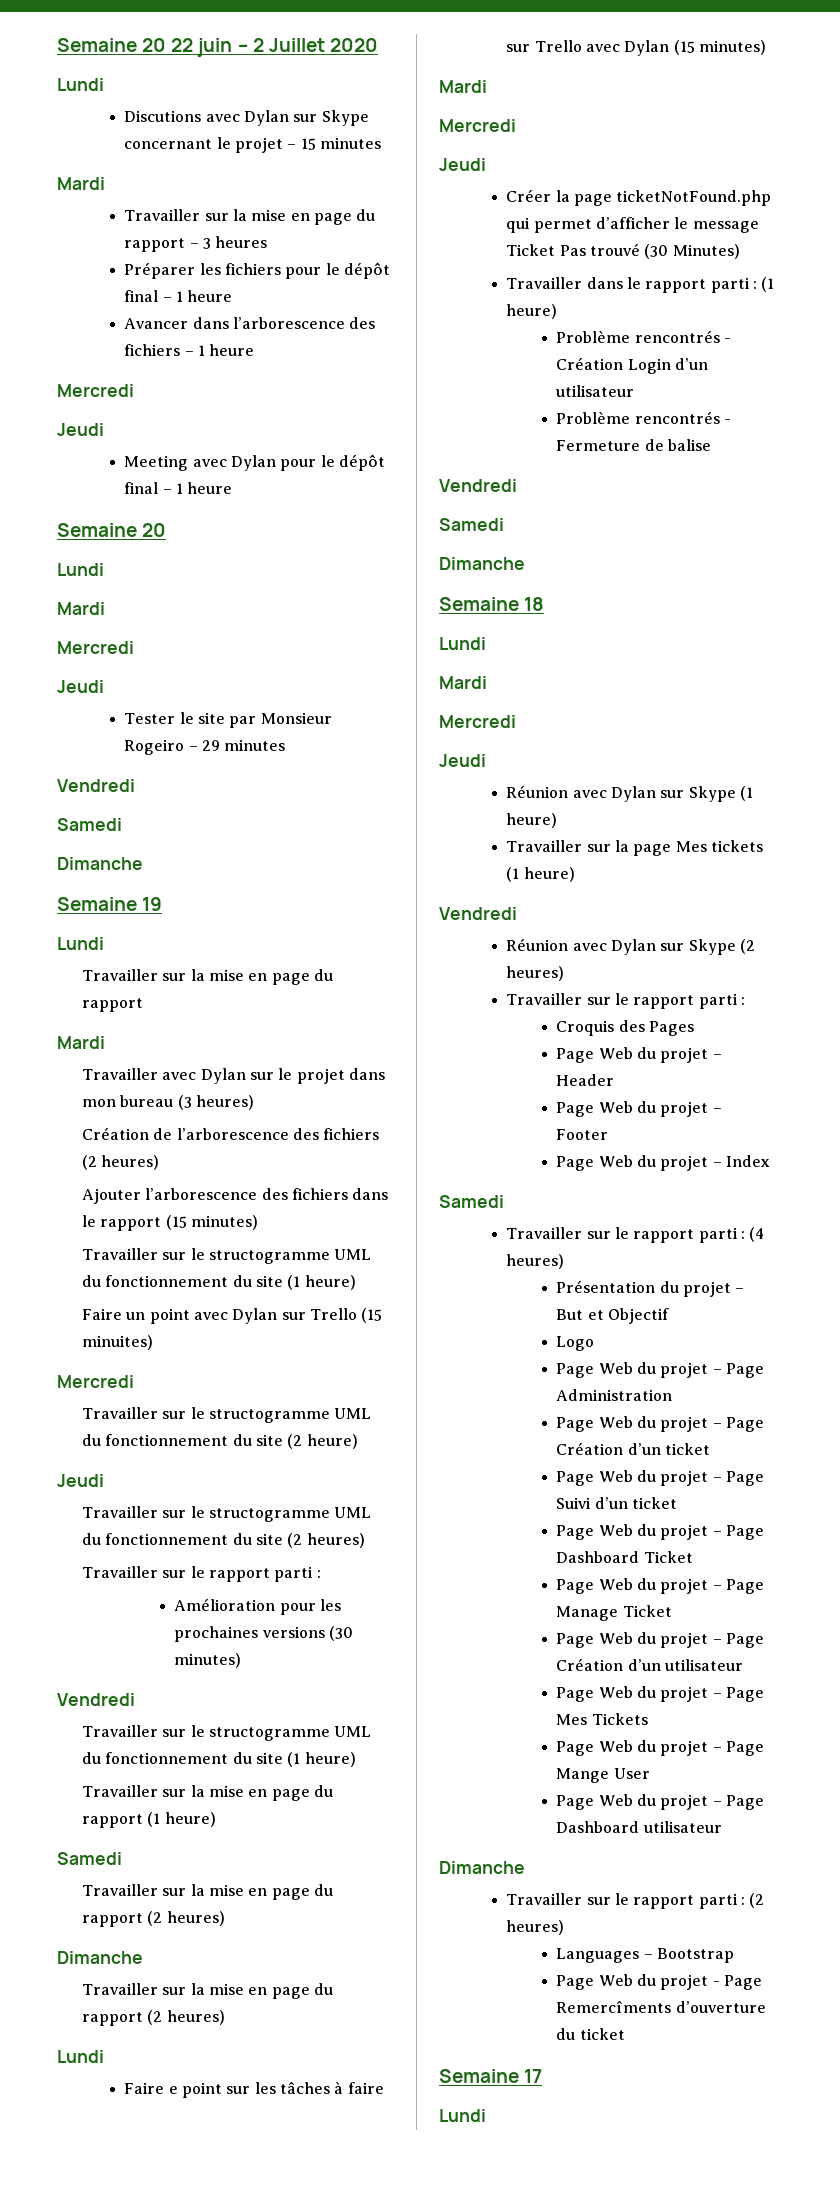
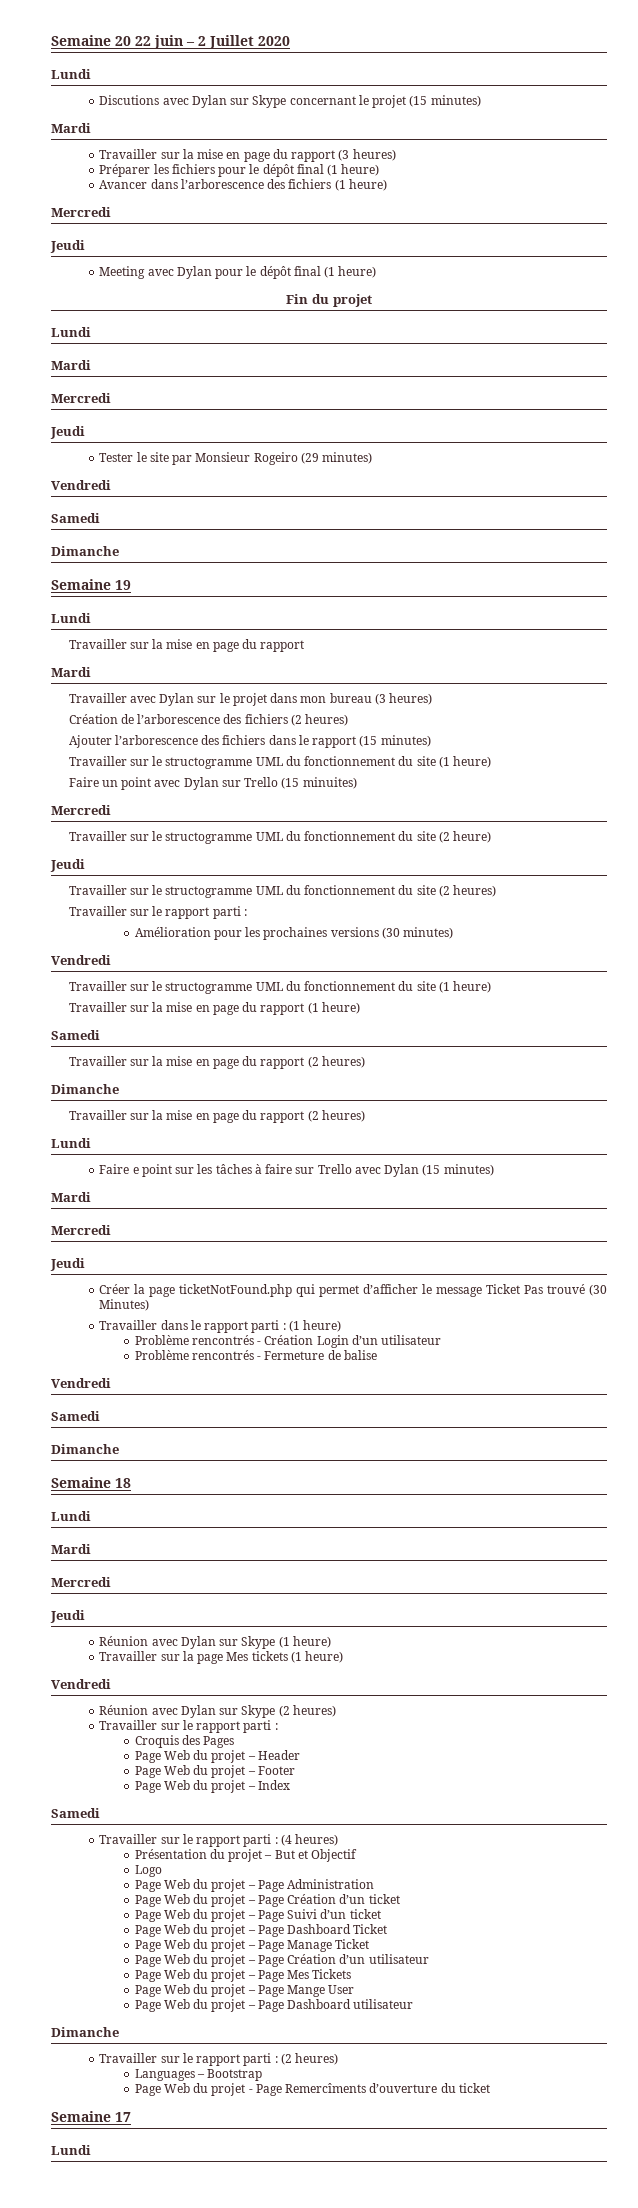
[287,137,382,150] – 15 minutes -> [409,95,481,107] (15 minutes)
[189,236,268,249] – 3 heures -> [338,149,396,161] (3 heures)
[162,290,233,302] – 1 heure -> [327,164,380,176] (1 heure)
[184,344,255,356] – 1 heure -> [334,179,387,191] (1 heure)
[162,482,233,494] [57,523,167,537] – 1 heure // Semaine 20 -> [324,266,377,278] [286,294,372,307] (1 heure) // Fin du projet
[188,739,286,751] – 29 minutes -> [300,452,373,464] (29 minutes)

